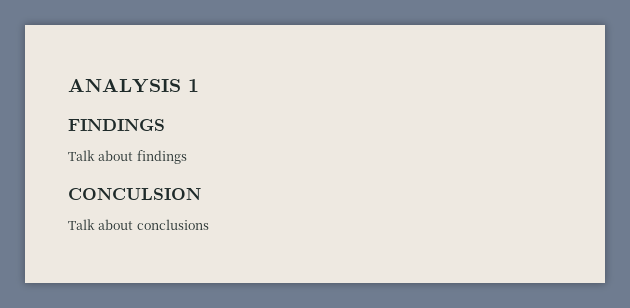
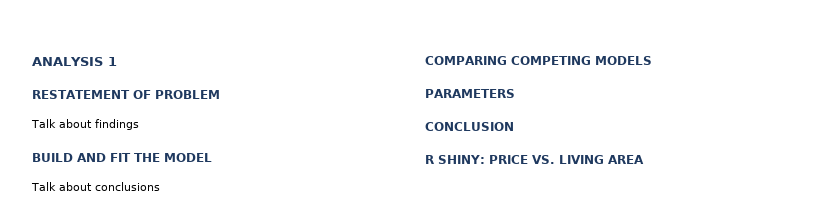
[68,119,165,131] FINDINGS -> [32,90,220,99] RESTATEMENT OF PROBLEM
[68,188,201,200] [68,219,209,230] CONCULSION // Talk about conclusions -> [32,153,212,162] [31,182,160,191] [425,56,652,65] [425,89,515,98] [425,122,514,131] [425,155,644,164] BUILD AND FIT THE MODEL // Talk about conclusions // COMPARING COMPETING MODELS // PARAMETERS // CONCLUSION // R SHINY: PRICE VS. LIVING AREA

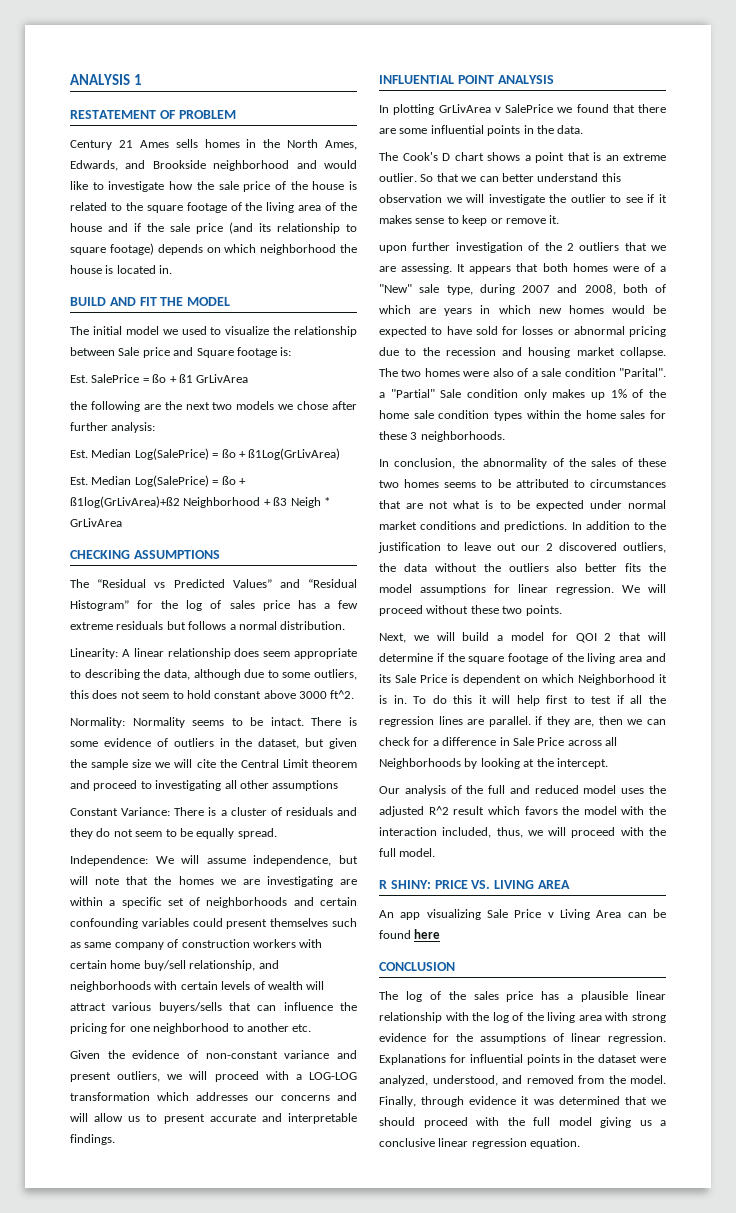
[31,119,139,130] Talk about findings -> [70,139,357,150] [70,160,357,171] [70,181,357,192] [70,202,357,213] [70,222,357,234] [70,243,358,255] [70,265,173,274] Century 21 Ames sells homes in the North Ames, Edwards, and Brookside neighborhood and would like to investigate how the sale price of the house is related to the square footage of the living area of the house and if the sale price (and its relationship to square footage) depends on which neighborhood the house is located in.
[31,182,160,191] [425,56,652,65] [425,89,515,98] [425,122,514,131] Talk about conclusions // COMPARING COMPETING MODELS // PARAMETERS // CONCLUSION -> [70,326,357,337] [70,347,292,358] [70,374,249,383] [70,401,357,412] [70,422,156,433] [70,448,341,460] [70,475,246,487] [70,496,330,508] [70,518,122,527] [70,550,220,559] [70,579,357,588] [70,600,358,611] [70,621,346,630] [70,648,357,659] [70,669,357,680] [70,690,355,699] [70,717,357,728] [70,738,357,749] [70,759,357,770] [70,780,339,791] [70,807,357,816] [70,828,277,839] [70,855,358,866] [70,876,357,887] [70,897,357,908] [70,918,358,929] [70,939,323,950] [70,960,279,971] [70,981,325,992] [70,1002,358,1013] [70,1023,312,1034] [70,1050,357,1059] [70,1071,357,1082] [70,1092,357,1101] [70,1113,357,1124] [70,1134,115,1145] [379,75,554,84] [379,104,666,115] [379,125,584,136] [379,152,666,163] [379,173,621,182] [379,194,667,205] [379,215,560,226] [379,242,666,253] [379,263,666,274] [379,284,666,295] [379,305,666,316] [379,326,666,337] [379,347,666,358] [379,368,666,377] [379,389,666,400] [379,410,666,421] [379,431,505,442] [379,458,666,469] [379,479,666,488] [379,500,666,511] [379,521,666,532] [378,542,666,553] [379,563,666,572] [379,584,666,595] [379,605,562,616] [379,632,666,643] [379,653,666,664] [379,674,667,685] [379,695,666,706] [379,716,666,727] [379,737,617,746] [379,758,608,769] [379,785,666,796] [379,806,666,817] [379,827,666,838] [379,848,436,857] The initial model we used to visualize the relationship between Sale price and Square footage is: // Est. SalePrice = ßo + ß1 GrLivArea // the following are the next two models we chose after further analysis: // Est. Median Log(SalePrice) = ßo + ß1Log(GrLivArea) // Est. Median Log(SalePrice) = ßo + ß1log(GrLivArea)+ß2 Neighborhood + ß3 Neigh * GrLivArea // CHECKING ASSUMPTIONS // The “Residual vs Predicted Values” and “Residual Histogram” for the log of sales price has a few extreme residuals but follows a normal distribution. // Linearity: A linear relationship does seem appropriate to describing the data, although due to some outliers, this does not seem to hold constant above 3000 ft^2. // Normality: Normality seems to be intact. There is some evidence of outliers in the dataset, but given the sample size we will cite the Central Limit theorem and proceed to investigating all other assumptions // Constant Variance: There is a cluster of residuals and they do not seem to be equally spread. // Independence: We will assume independence, but will note that the homes we are investigating are within a specific set of neighborhoods and certain confounding variables could present themselves such as same company of construction workers with certain home buy/sell relationship, and neighborhoods with certain levels of wealth will attract various buyers/sells that can influence the pricing for one neighborhood to another etc. // Given the evidence of non-constant variance and present outliers, we will proceed with a LOG-LOG transformation which addresses our concerns and will allow us to present accurate and interpretable findings. // INFLUENTIAL POINT ANALYSIS // In plotting GrLivArea v SalePrice we found that there are some influential points in the data. // The Cook's D chart shows a point that is an extreme outlier. So that we can better understand this observation we will investigate the outlier to see if it makes sense to keep or remove it. // upon further investigation of the 2 outliers that we are assessing. It appears that both homes were of a "New" sale type, during 2007 and 2008, both of which are years in which new homes would be expected to have sold for losses or abnormal pricing due to the recession and housing market collapse. The two homes were also of a sale condition "Parital". a "Partial" Sale condition only makes up 1% of the home sale condition types within the home sales for these 3 neighborhoods. // In conclusion, the abnormality of the sales of these two homes seems to be attributed to circumstances that are not what is to be expected under normal market conditions and predictions. In addition to the justification to leave out our 2 discovered outliers, the data without the outliers also better fits the model assumptions for linear regression. We will proceed without these two points. // Next, we will build a model for QOI 2 that will determine if the square footage of the living area and its Sale Price is dependent on which Neighborhood it is in. To do this it will help first to test if all the regression lines are parallel. if they are, then we can check for a difference in Sale Price across all Neighborhoods by looking at the intercept. // Our analysis of the full and reduced model uses the adjusted R^2 result which favors the model with the interaction included, thus, we will proceed with the full model.
(644, 159) none -> [379,909,666,920] [379,929,441,939] [379,962,455,971] [379,991,666,1002] [379,1012,666,1023] [379,1033,666,1044] [379,1054,666,1065] [379,1075,666,1086] [379,1096,666,1107] [379,1117,666,1128] [379,1138,581,1149] // An app visualizing Sale Price v Living Area can be found here // CONCLUSION // The log of the sales price has a plausible linear relationship with the log of the living area with strong evidence for the assumptions of linear regression. Explanations for influential points in the dataset were analyzed, understood, and removed from the model. Finally, through evidence it was determined that we should proceed with the full model giving us a conclusive linear regression equation.

